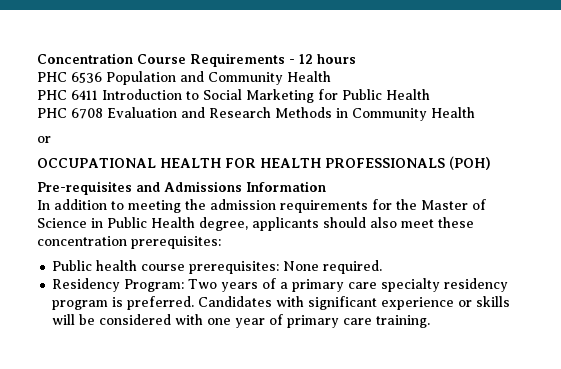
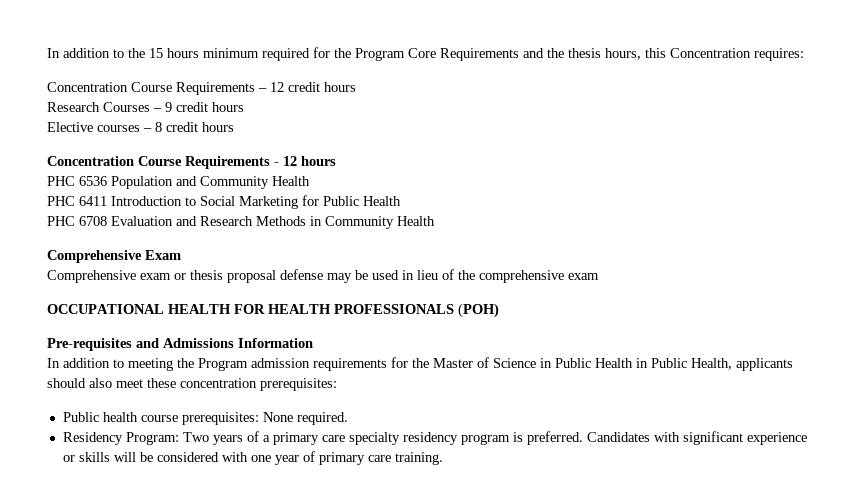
(37, 58) none -> [47,47,804,61] [47,82,356,95] [47,102,244,112] [47,122,234,132] In addition to the 15 hours minimum required for the Program Core Requirements and the thesis hours, this Concentration requires: // Concentration Course Requirements – 12 credit hours // Research Courses – 9 credit hours // Elective courses – 8 credit hours //
[37,136,51,143] or -> [47,250,181,263] [47,269,599,283] Comprehensive Exam // Comprehensive exam or thesis proposal defense may be used in lieu of the comprehensive exam
(206, 204) none -> [198,358,248,371] Program
[199,217,248,231] degree, -> [636,358,732,370] in Public Health,

